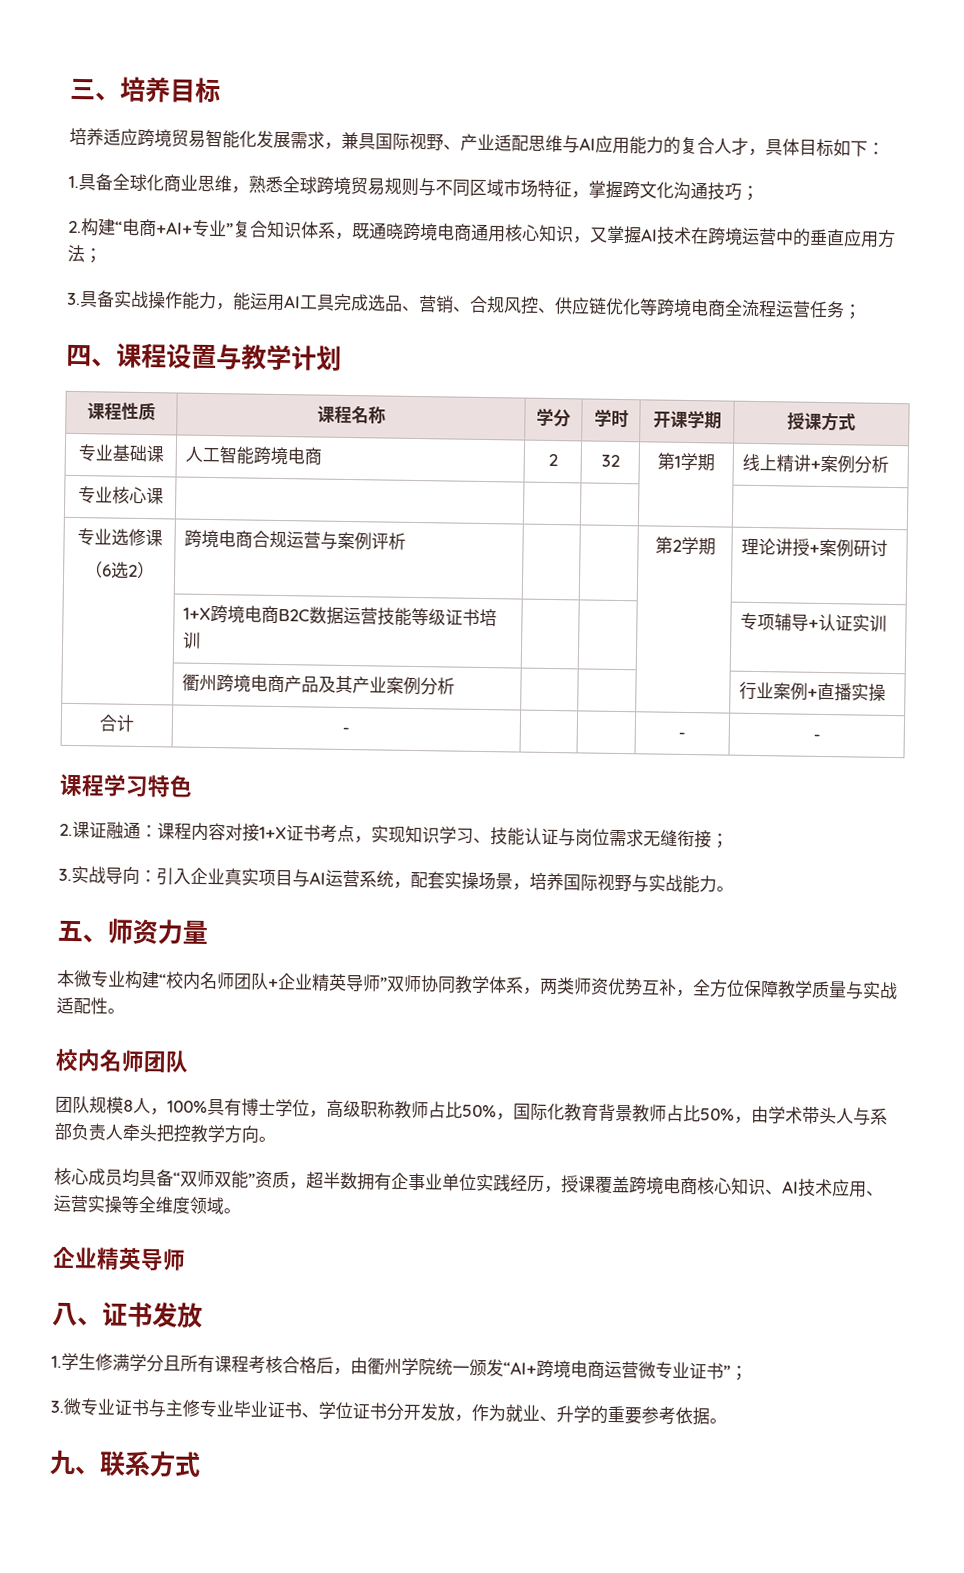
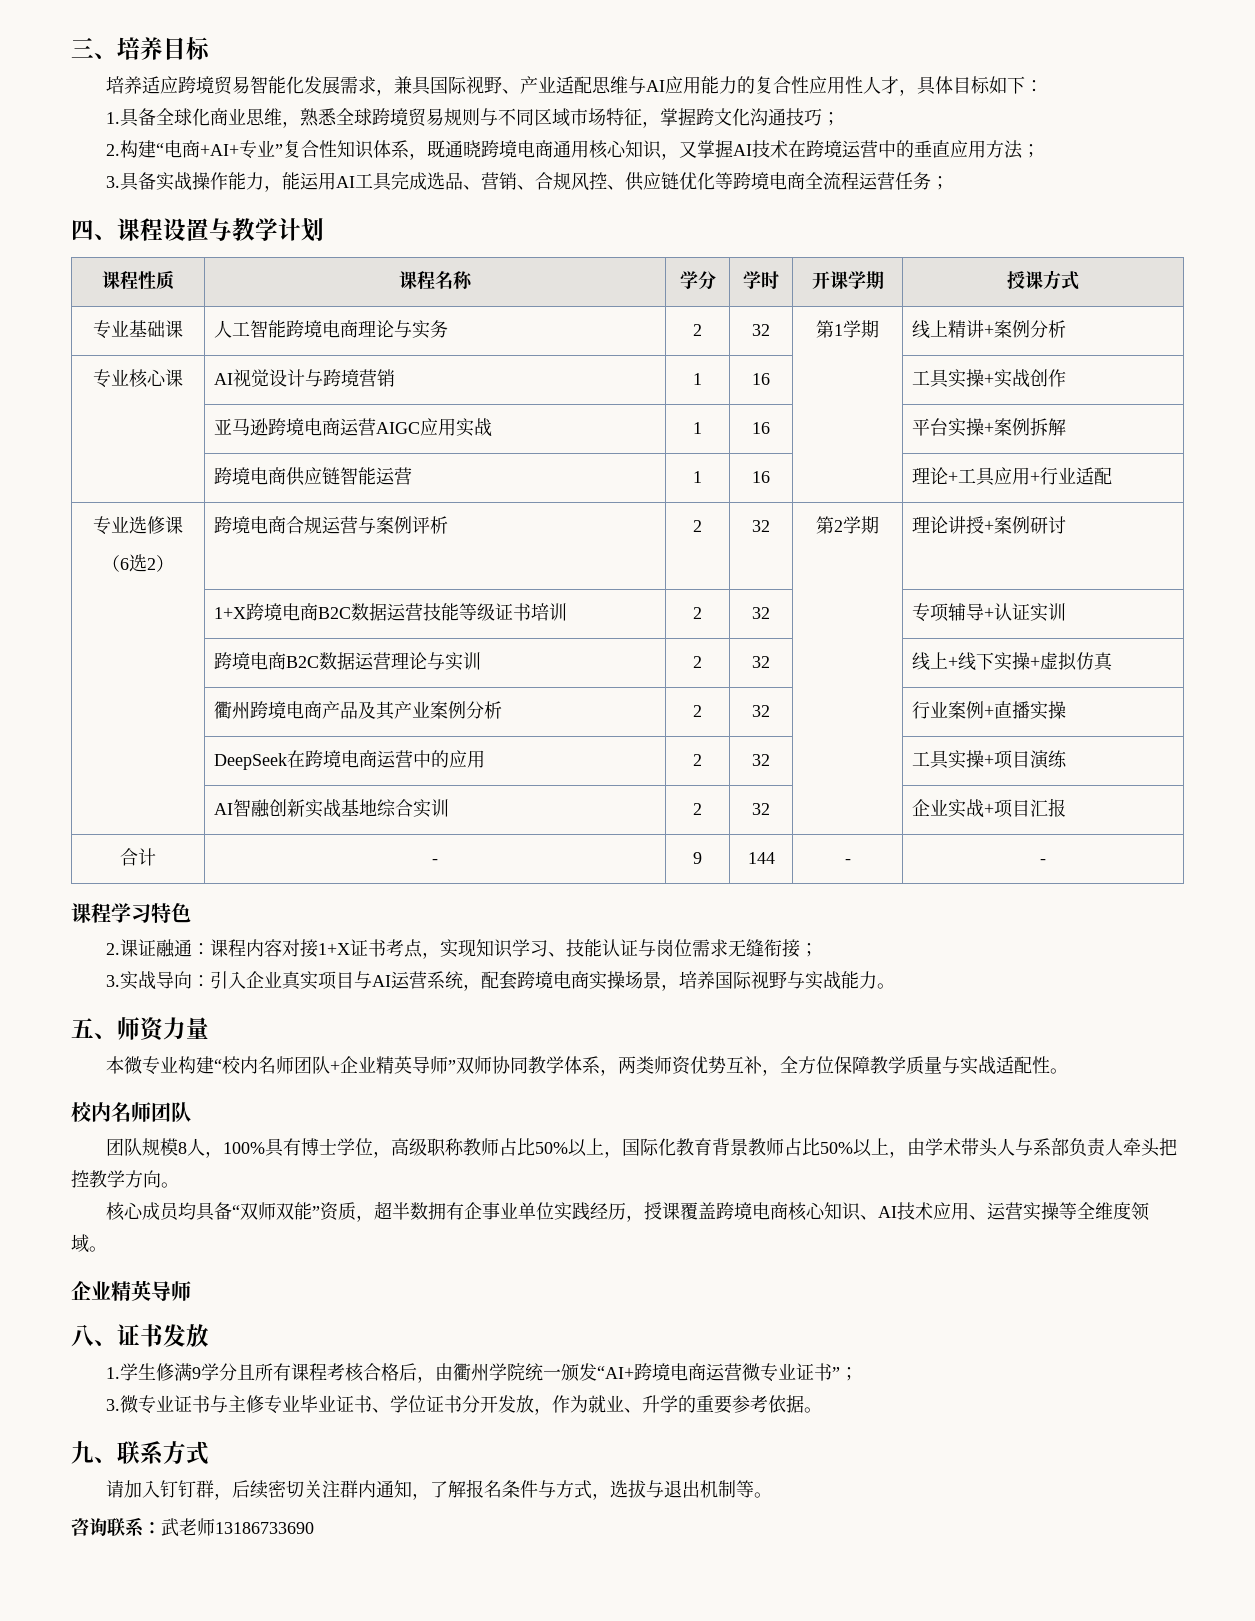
(715, 146) none -> [791,76,864,94] 性应用性
(268, 229) none -> [319,140,338,158] 性
(322, 456) none -> [358,320,449,339] 理论与实务
(164, 496) | | | | -> [214,369,396,387] [693,373,702,385] [752,373,770,385] [912,369,1067,388] [214,418,493,437] [693,422,702,434] [752,422,770,434] [912,418,1067,437] [214,467,413,486] [693,471,702,483] [752,471,770,483] [912,467,1113,486] AI视觉设计与跨境营销 | 1 | 16 | | 工具实操+实战创作 // | 亚马逊跨境电商运营AIGC应用实战 | 1 | 16 | | 平台实操+案例拆解 // | 跨境电商供应链智能运营 | 1 | 16 | | 理论+工具应用+行业适配
(406, 541) | -> [693,520,702,532] [752,520,770,532] 2 | 32
(201, 640) | -> [693,607,702,619] [752,607,770,619] 2 | 32
(887, 623) none -> [214,652,482,671] [693,656,702,668] [752,656,770,668] [912,652,1114,671] // | 跨境电商B2C数据运营理论与实训 | 2 | 32 | | 线上+线下实操+虚拟仿真
(455, 686) | -> [693,705,702,717] [752,705,770,717] 2 | 32
(886, 692) none -> [214,750,486,770] [693,754,702,766] [752,754,770,766] [912,750,1068,769] [214,799,450,818] [693,803,702,815] [752,803,770,815] [912,798,1067,818] // | DeepSeek在跨境电商运营中的应用 | 2 | 32 | | 工具实操+项目演练 // | AI智融创新实战基地综合实训 | 2 | 32 | | 企业实战+项目汇报
(351, 730) | -> [693,852,702,864] [747,852,775,864] 9 | 144
(445, 880) none -> [517,971,590,989] 跨境电商
(497, 1111) none -> [568,1138,605,1157] 以上
(735, 1114) none -> [853,1138,890,1157] 以上
(130, 1362) none -> [192,1367,202,1379] 9
(201, 1464) none -> [106,1479,773,1500] [71,1517,314,1537] // 请加入钉钉群，后续密切关注群内通知，了解报名条件与方式，选拔与退出机制等。 // 咨询联系：武老师13186733690

